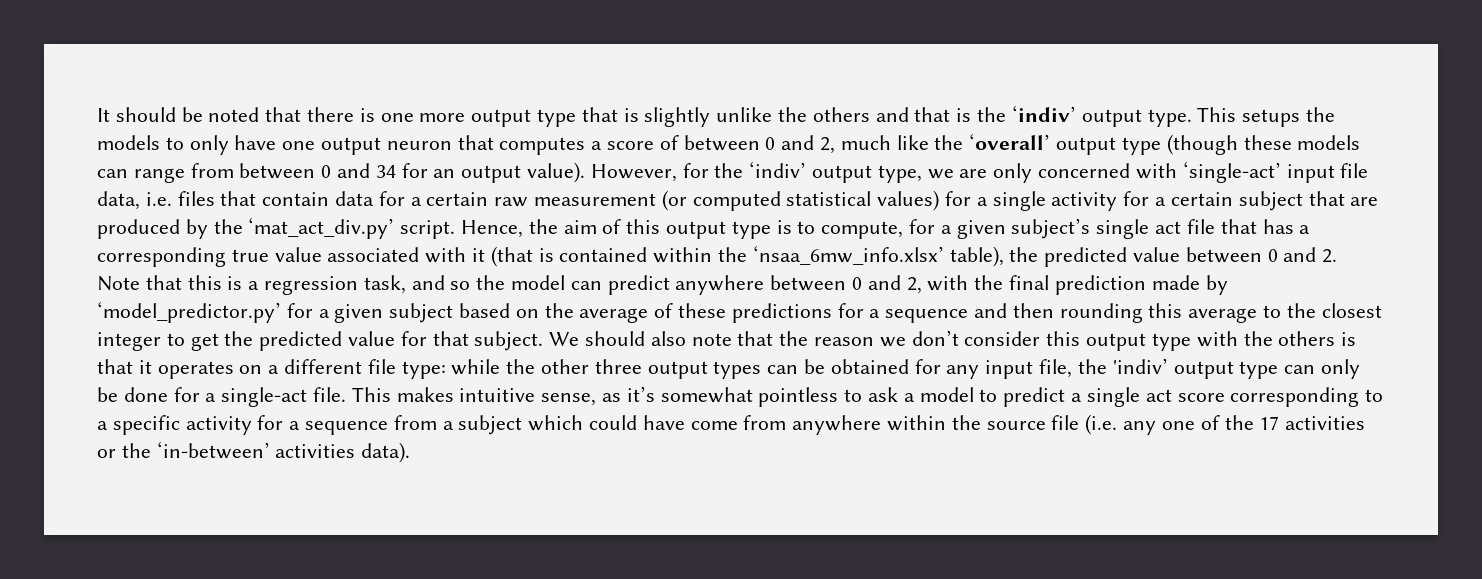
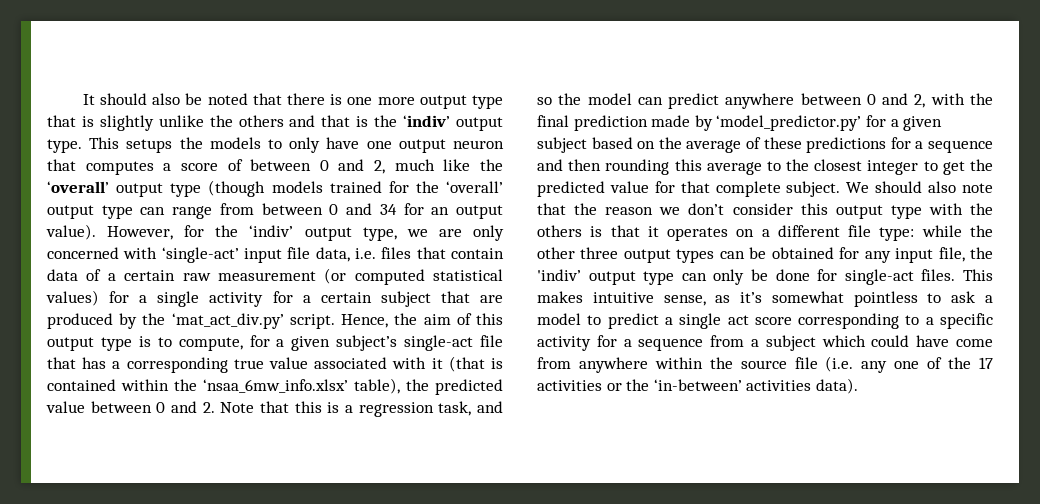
(176, 114) none -> [152,93,181,105] also
[1243,135,1361,150] these models -> [271,181,503,193] [47,205,133,219] models trained for the ‘overall’ output type
[378,191,405,206] for -> [86,269,102,281] of
[1096,219,1182,239] single act -> [404,335,474,351] single-act
(469, 338) none -> [715,181,781,197] complete
[205,387,347,407] a single-act file. -> [844,269,956,285] single-act files.

